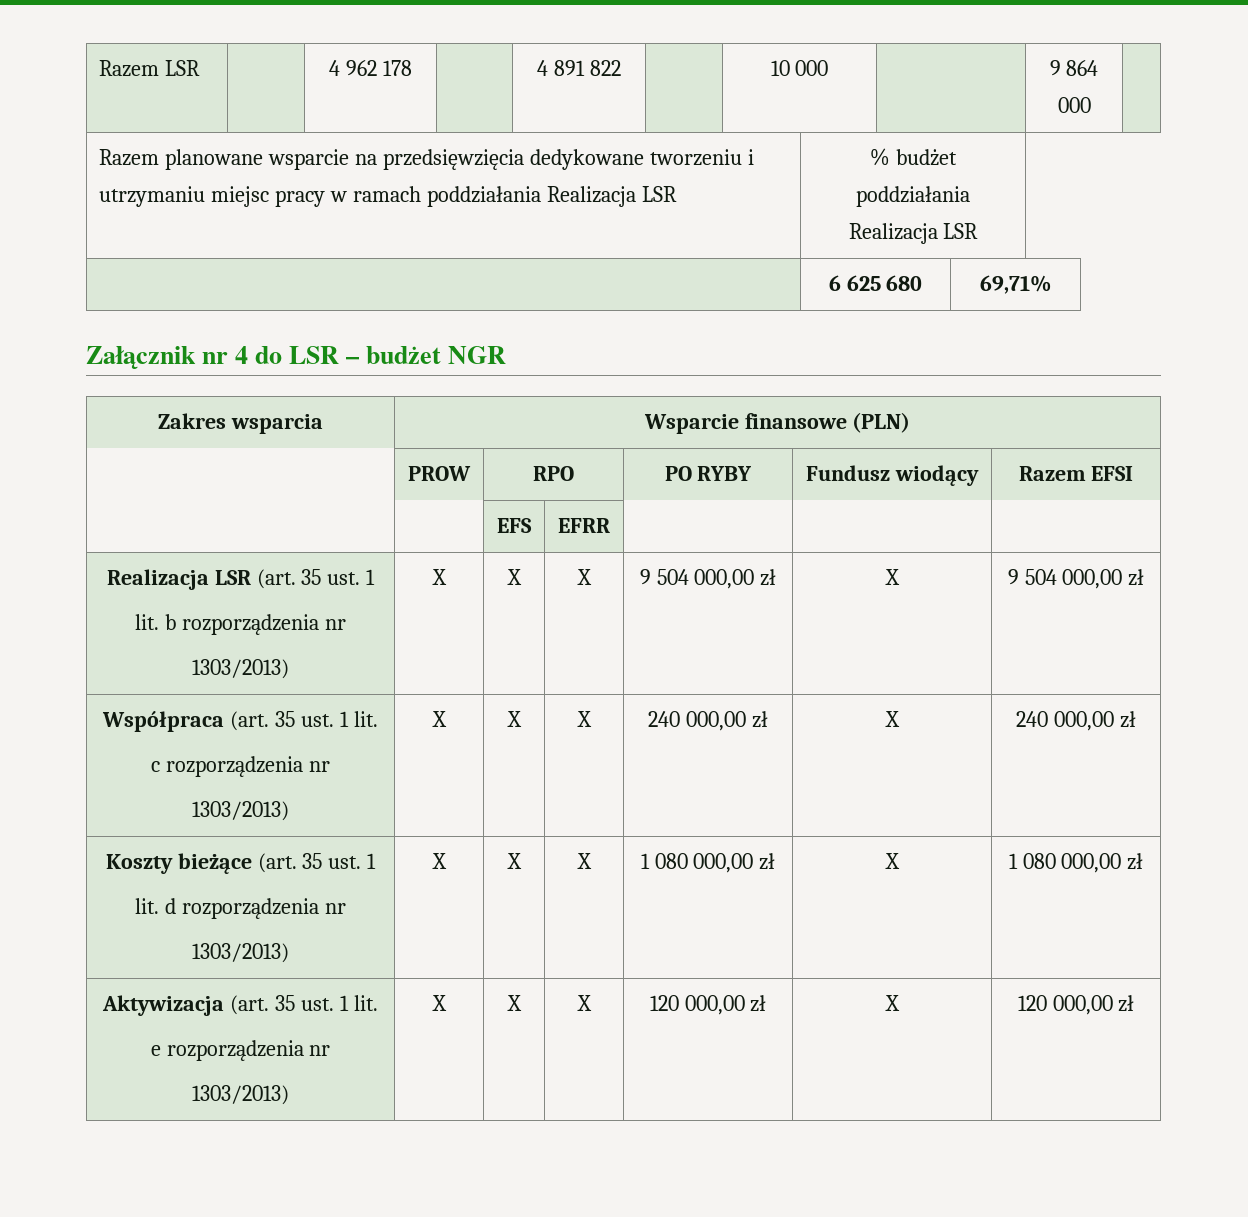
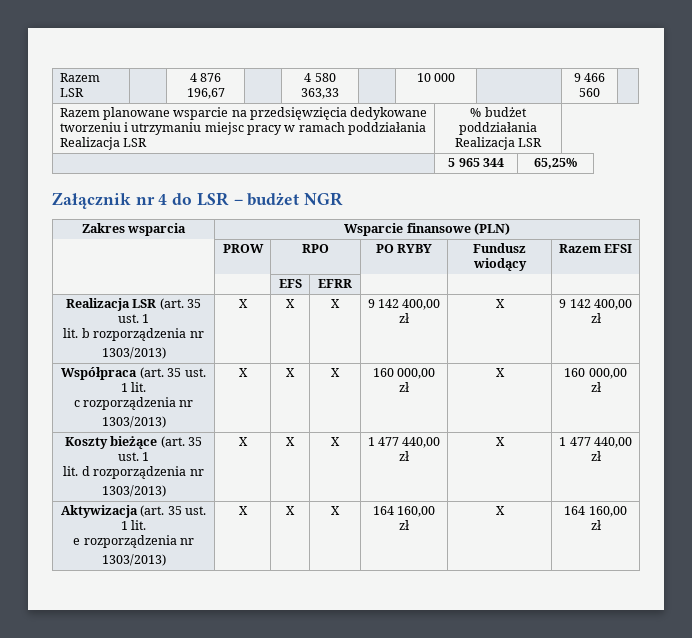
[346,60,412,76] [537,60,621,76] 962 178 | | 4 891 822 -> [200,73,222,82] [186,88,225,99] [304,73,336,82] [301,88,339,99] 876 196,67 | | 4 580 363,33
[1066,60,1099,76] [1057,97,1091,113] 864 000 -> [584,73,606,82] [579,88,600,97] 466 560
[828,275,923,291] [980,275,1051,294] 6 625 680 | 69,71% -> [448,158,504,167] [534,158,577,169] 5 965 344 | 65,25%
[656,569,755,589] 504 000,00 -> [378,299,441,310] 142 400,00
[1024,569,1123,589] 504 000,00 -> [569,299,632,310] 142 400,00
[648,711,768,731] [884,711,900,727] [1016,711,1049,727] 240 000,00 zł | X | 240 -> [372,368,436,379] [399,382,409,392] [495,368,505,377] [564,368,586,377] 160 000,00 zł | X | 160
[654,853,754,873] 080 000,00 -> [378,437,441,448] 477 440,00
[1022,853,1122,873] 080 000,00 -> [569,437,632,448] 477 440,00
[649,995,767,1015] [884,995,900,1011] [1017,995,1113,1015] 120 000,00 zł | X | 120 000,00 -> [372,506,436,517] [399,520,409,530] [495,506,505,515] [564,506,627,517] 164 160,00 zł | X | 164 160,00

